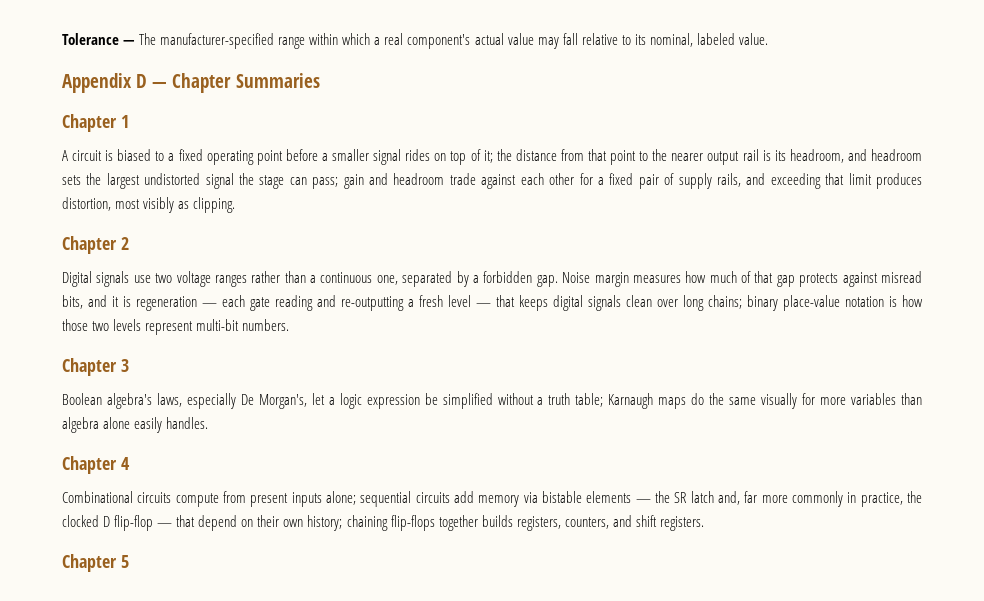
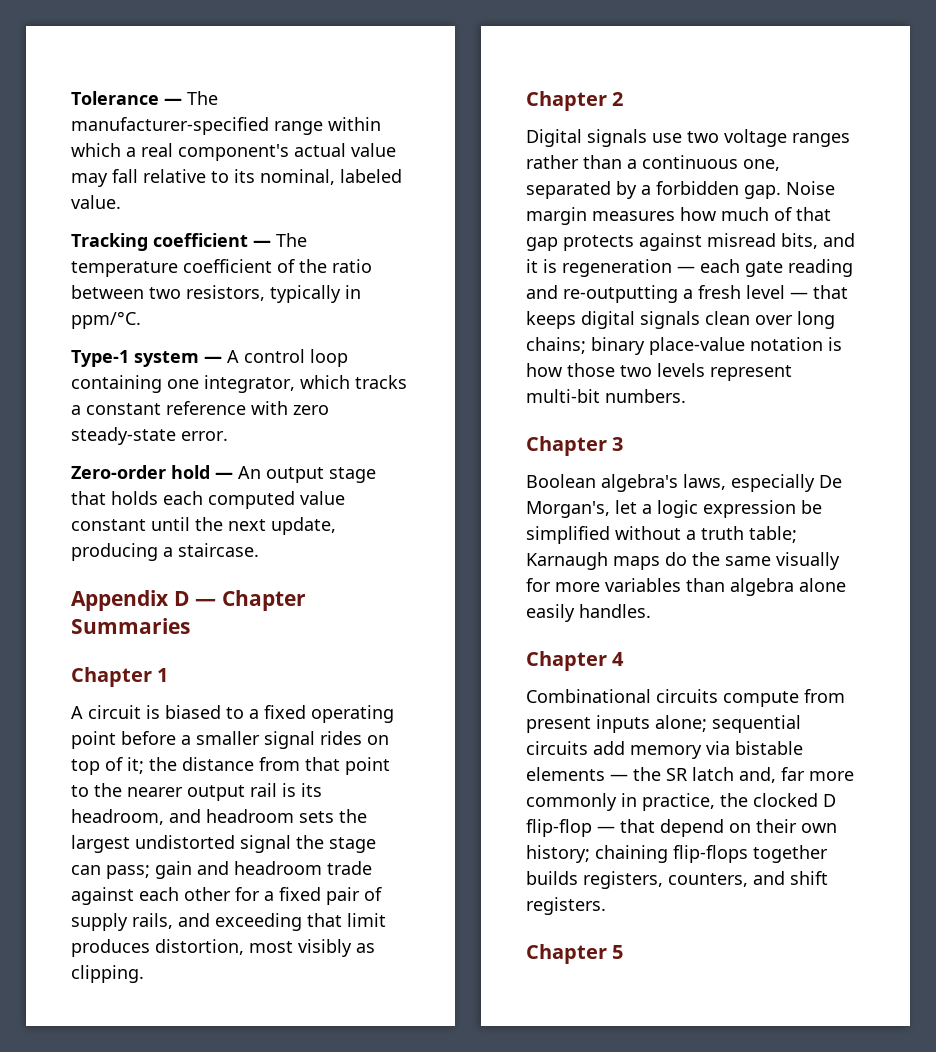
(768, 39) none -> [71,233,307,251] [71,259,372,277] [71,285,361,303] [71,311,141,329] [71,349,348,367] [71,375,407,393] [71,401,329,415] [71,427,228,445] [71,465,376,483] [71,491,345,509] [71,517,336,535] [71,543,259,561] // Tracking coefficient — The temperature coefficient of the ratio between two resistors, typically in ppm/°C. // Type-1 system — A control loop containing one integrator, which tracks a constant reference with zero steady-state error. // Zero-order hold — An output stage that holds each computed value constant until the next update, producing a staircase.

